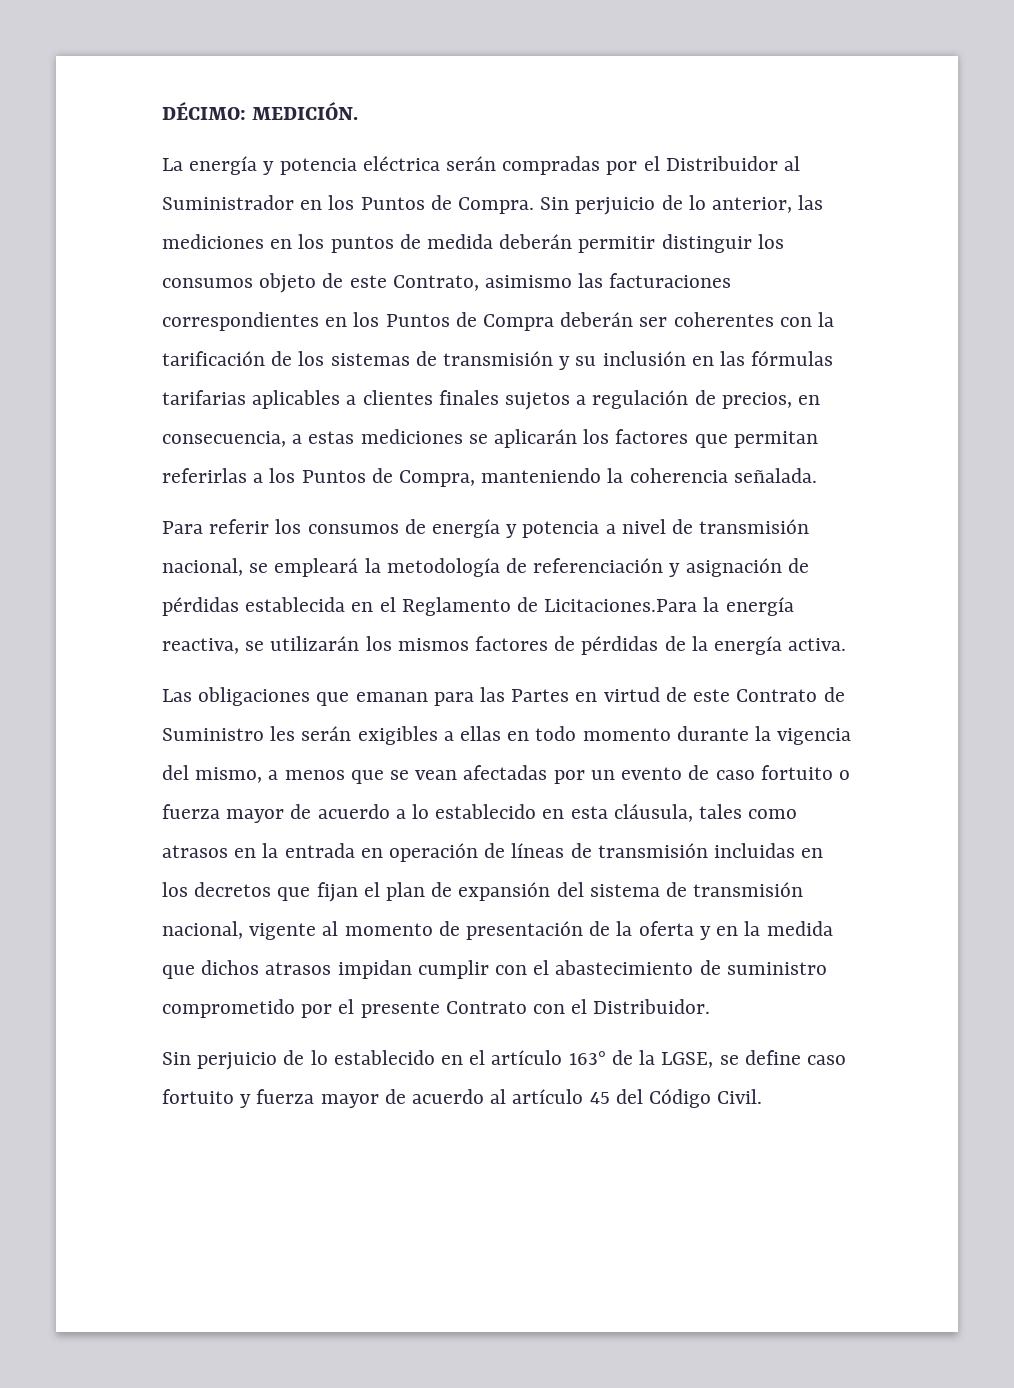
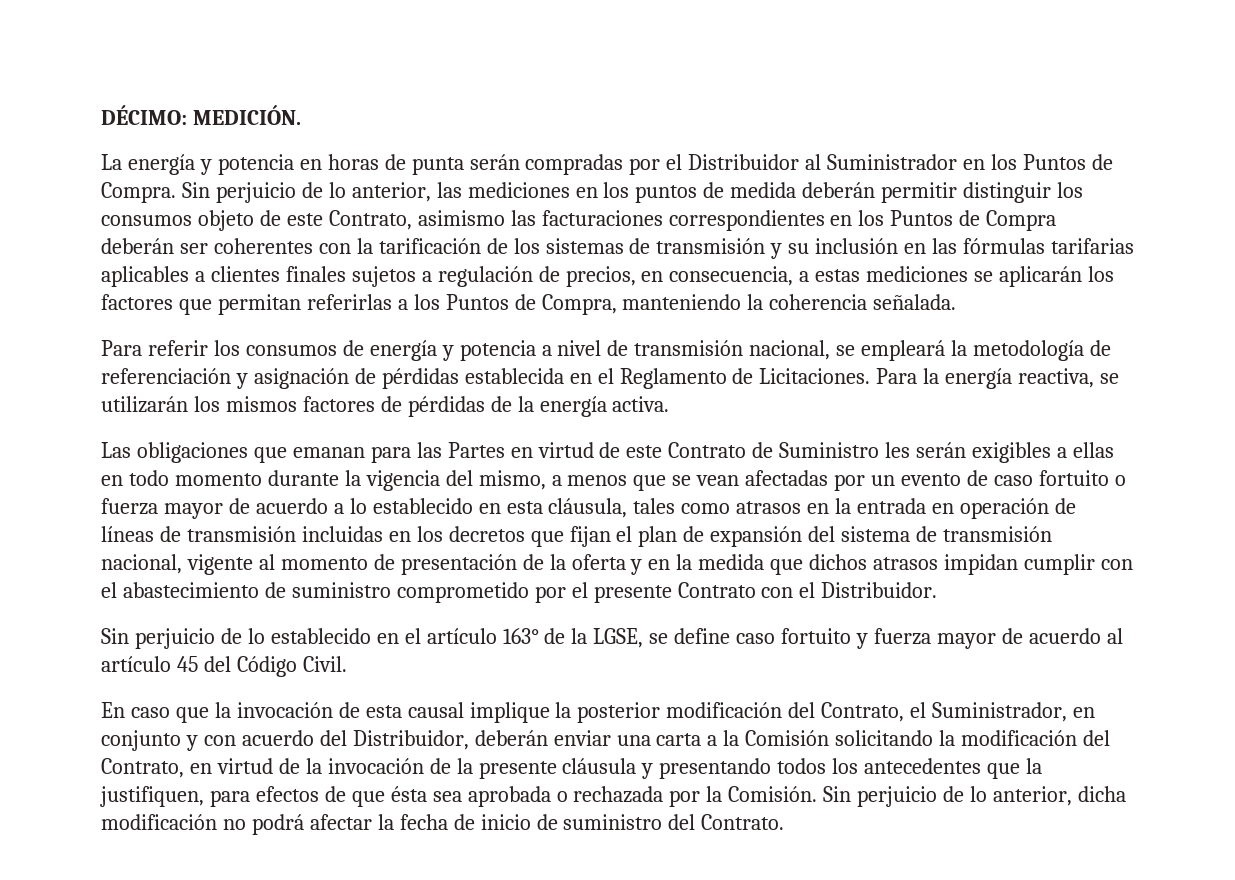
[362,156,440,171] eléctrica -> [299,154,464,175] en horas de punta
[544,599,698,612] Licitaciones.Para -> [759,368,918,384] Licitaciones. Para
(763, 1096) none -> [101,702,1096,723] [101,730,1111,751] [101,758,1043,779] [100,786,1126,807] [101,814,785,835] // En caso que la invocación de esta causal implique la posterior modificación del Contrato, el Suministrador, en conjunto y con acuerdo del Distribuidor, deberán enviar una carta a la Comisión solicitando la modificación del Contrato, en virtud de la invocación de la presente cláusula y presentando todos los antecedentes que la justifiquen, para efectos de que ésta sea aprobada o rechazada por la Comisión. Sin perjuicio de lo anterior, dicha modificación no podrá afectar la fecha de inicio de suministro del Contrato.

